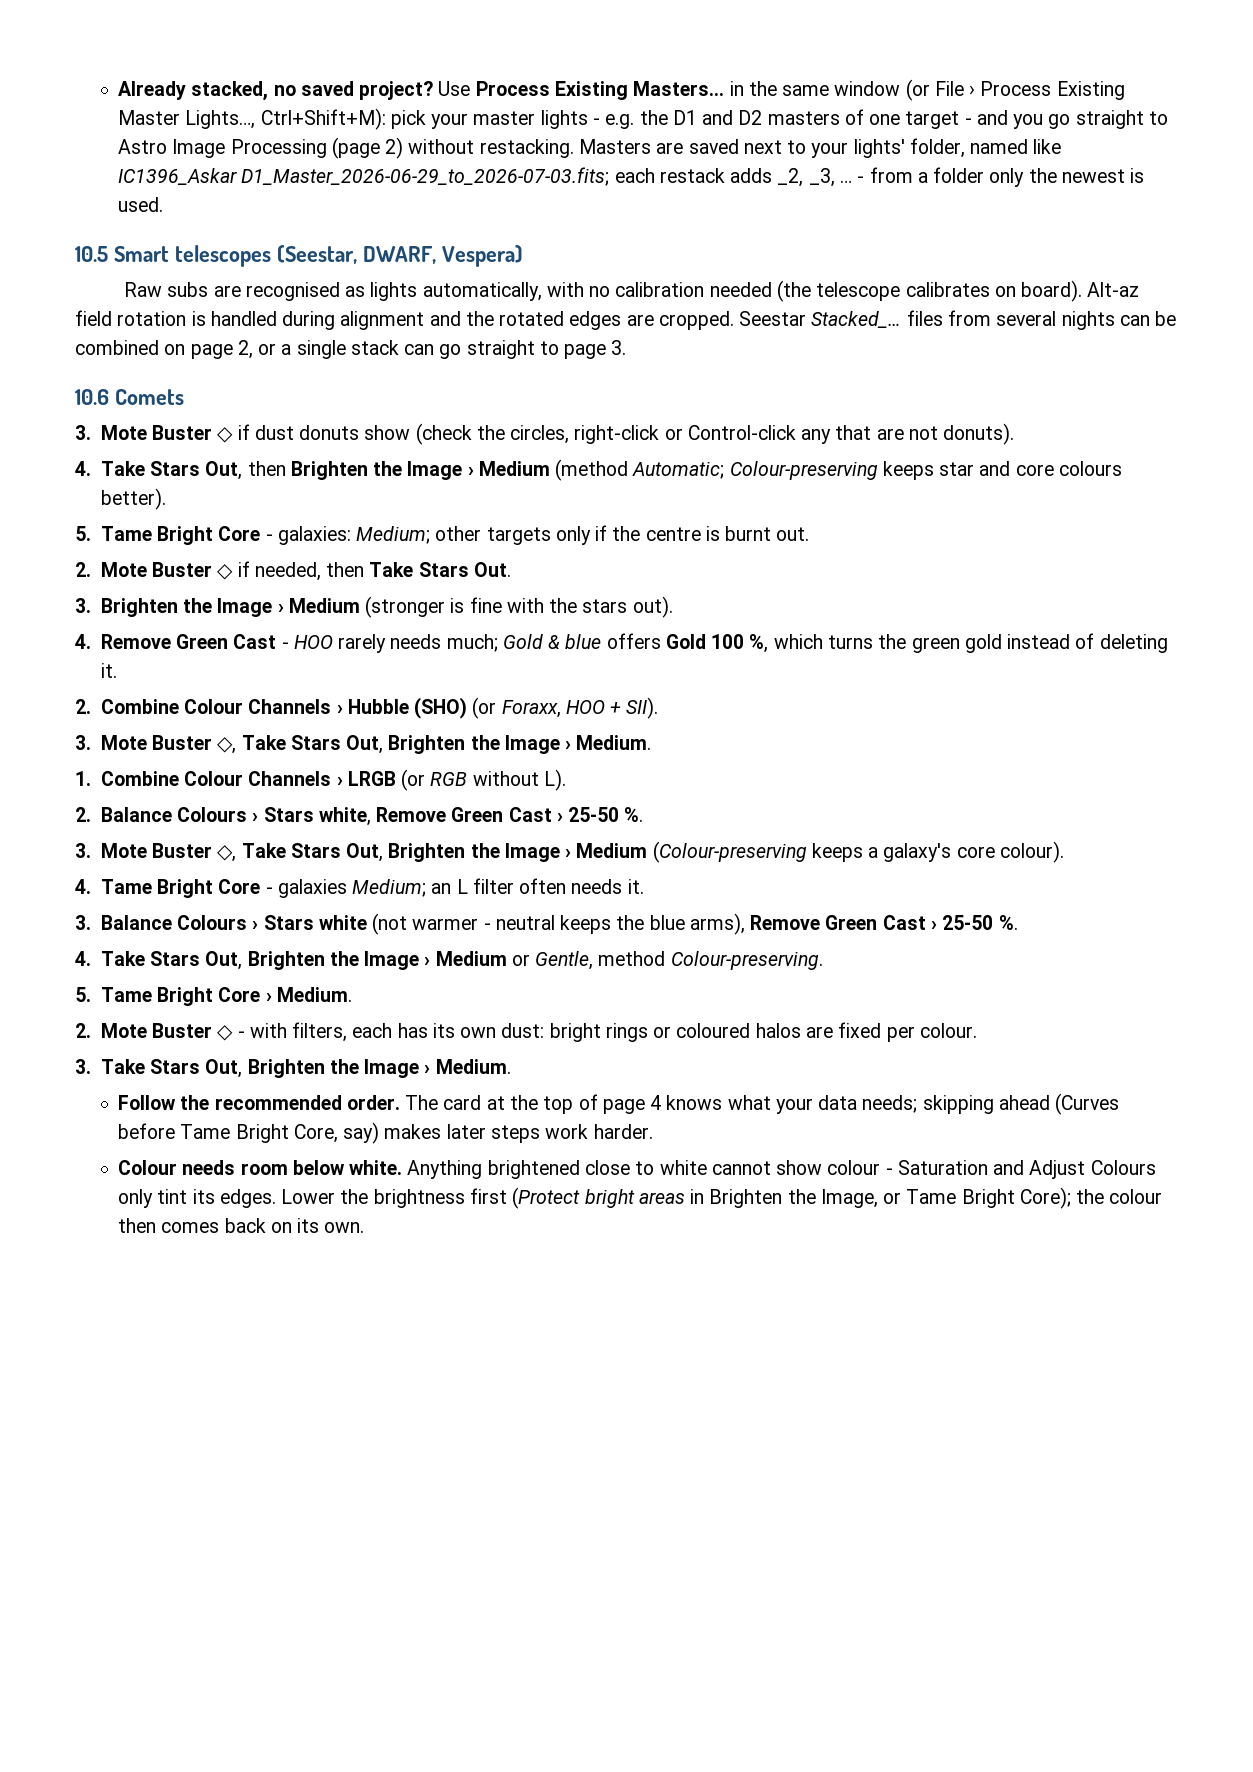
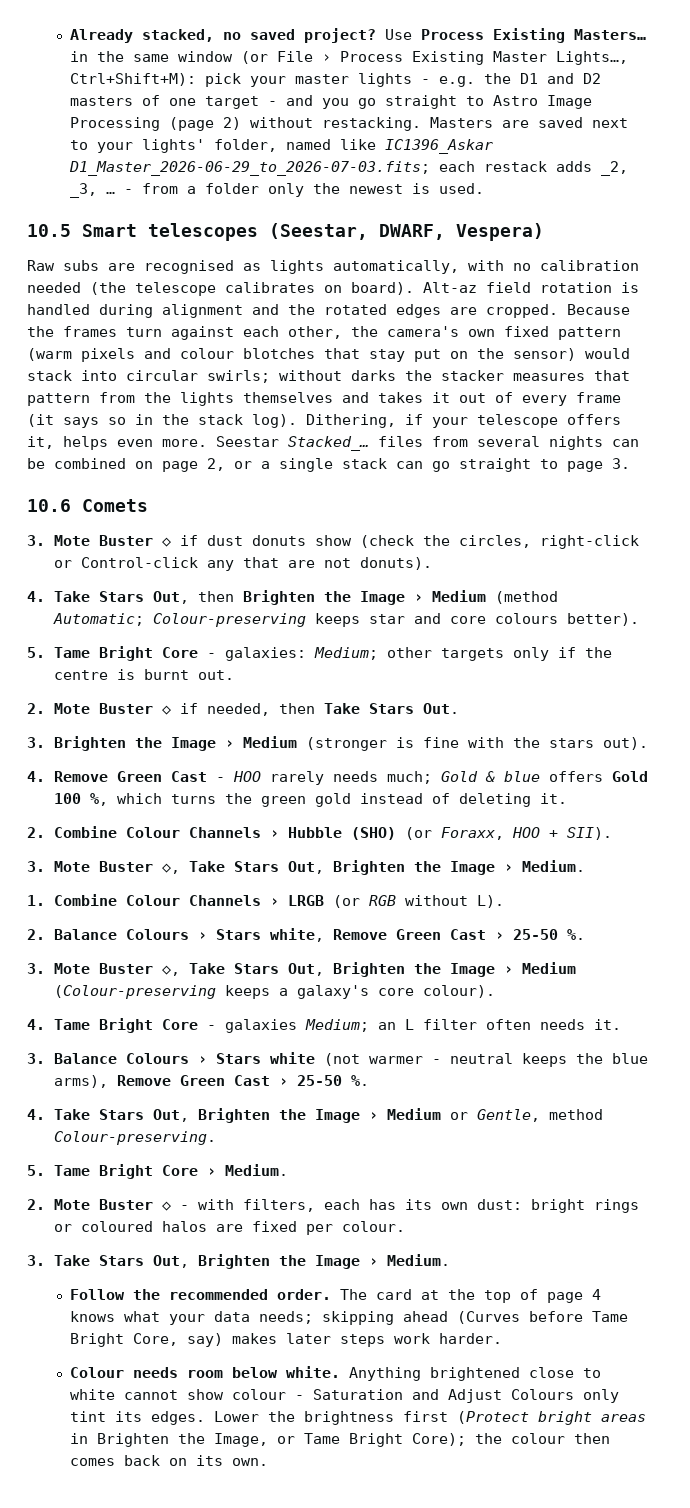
(734, 320) none -> [567,304,630,315] [27,326,621,340] [27,348,630,362] [27,370,630,383] [27,392,621,406] [27,414,621,428] [27,436,207,450] Because the frames turn against each other, the camera's own fixed pattern (warm pixels and colour blotches that stay put on the sensor) would stack into circular swirls; without darks the stacker measures that pattern from the lights themselves and takes it out of every frame (it says so in the stack log). Dithering, if your telescope offers it, helps even more.

